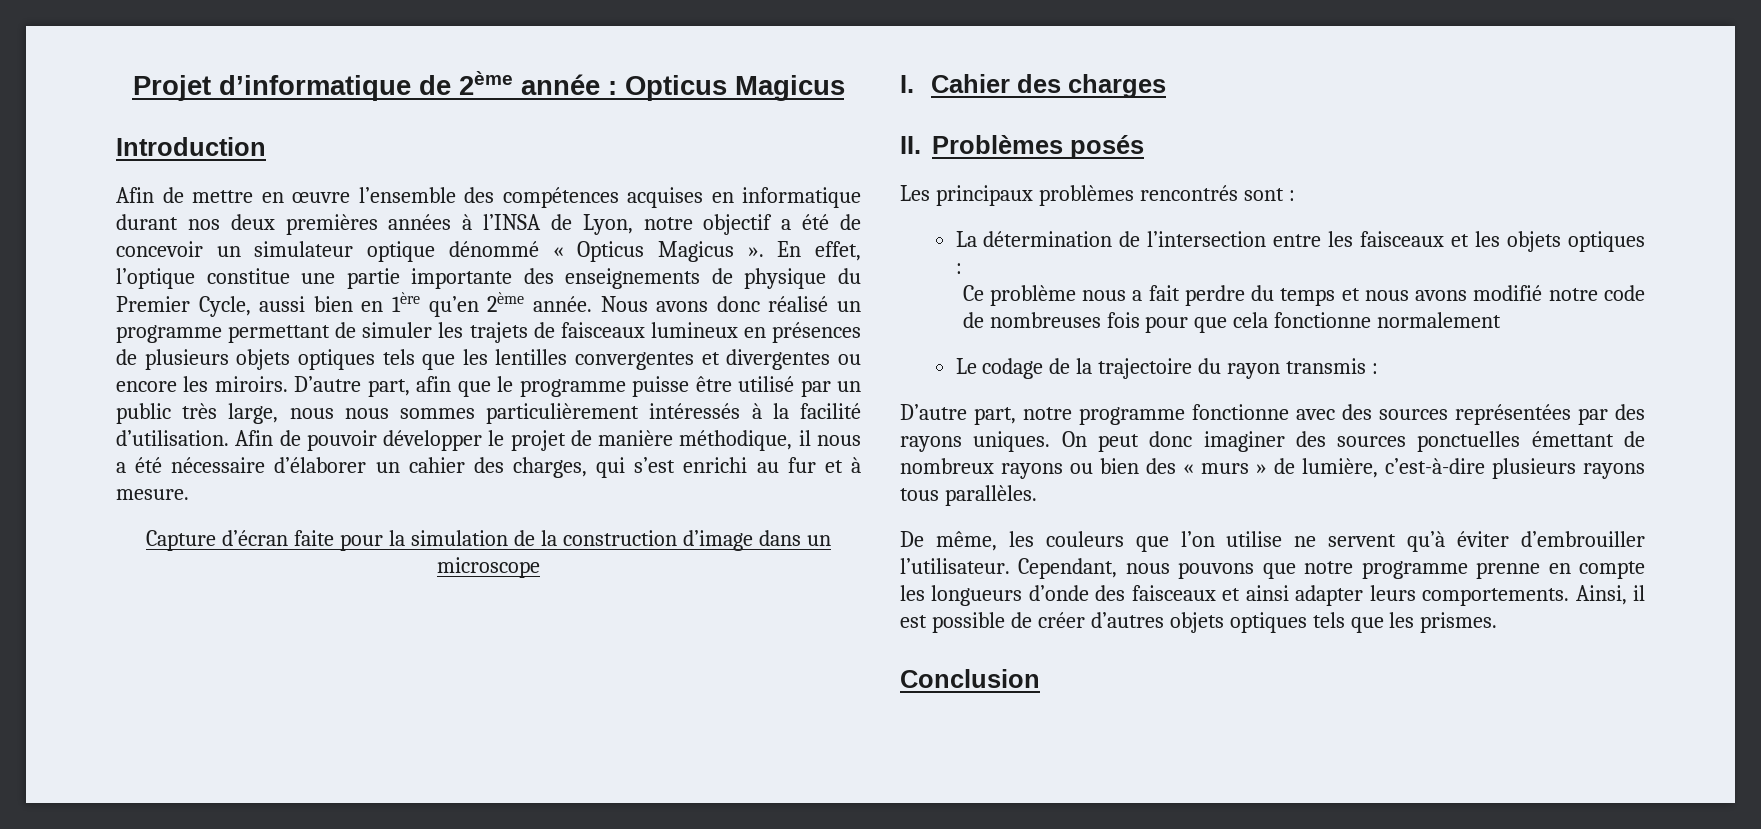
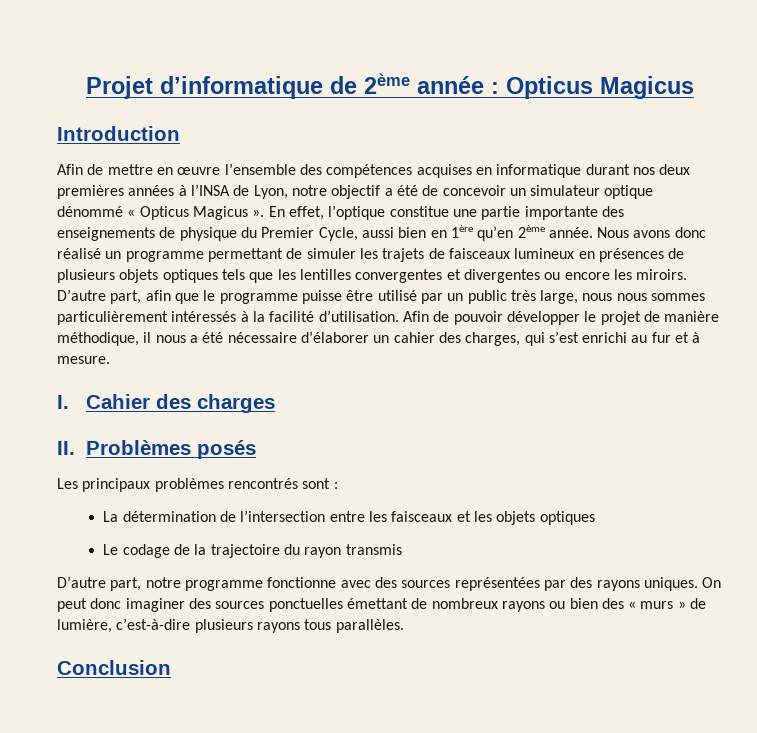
[146,530,831,551] [437,557,540,578] // Capture d’écran faite pour la simulation de la construction d’image dans un microscope -> (110, 360) none
[955,263,962,274] [962,285,1645,306] [962,312,1502,333] : // Ce problème nous a fait perdre du temps et nous avons modifié notre code de nombreuses fois pour que cela fonctionne normalement -> (595, 518) none
[1372,363,1379,374] : -> (402, 549) none
[900,531,1645,552] [900,558,1645,579] [900,585,1645,606] [900,612,1498,633] // De même, les couleurs que l’on utilise ne servent qu’à éviter d’embrouiller l’utilisateur. Cependant, nous pouvons que notre programme prenne en compte les longueurs d’onde des faisceaux et ainsi adapter leurs comportements. Ainsi, il est possible de créer d’autres objets optiques tels que les prismes. -> (404, 626) none

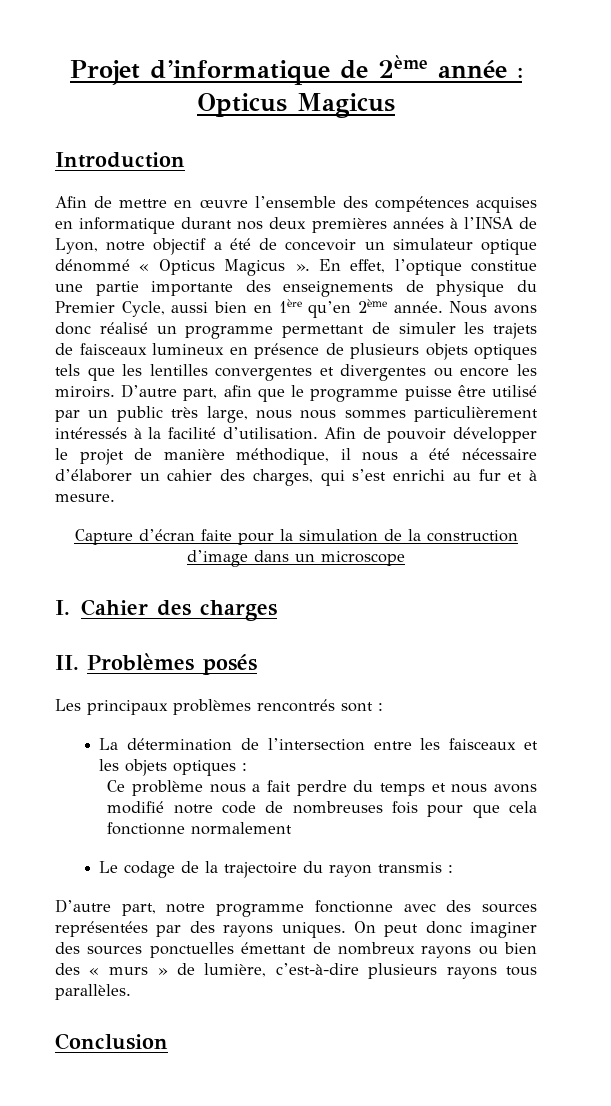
[598,248,664,262] présences -> [254,343,319,359] présence
(110, 360) none -> [74,529,518,545] [187,550,405,567] // Capture d’écran faite pour la simulation de la construction d’image dans un microscope
(595, 518) none -> [242,763,248,771] [107,780,537,796] [107,801,537,818] [107,822,293,835] : // Ce problème nous a fait perdre du temps et nous avons modifié notre code de nombreuses fois pour que cela fonctionne normalement
(402, 549) none -> [448,865,454,873] :

